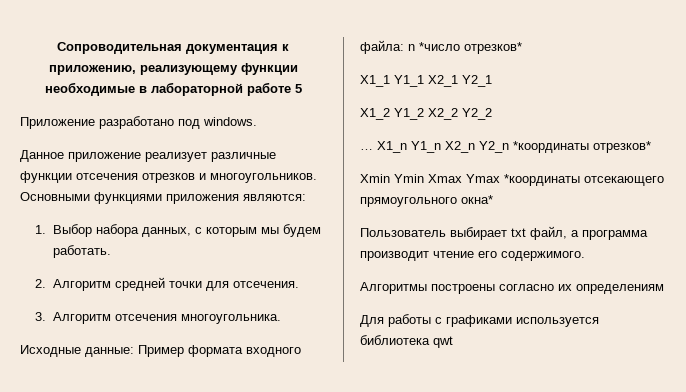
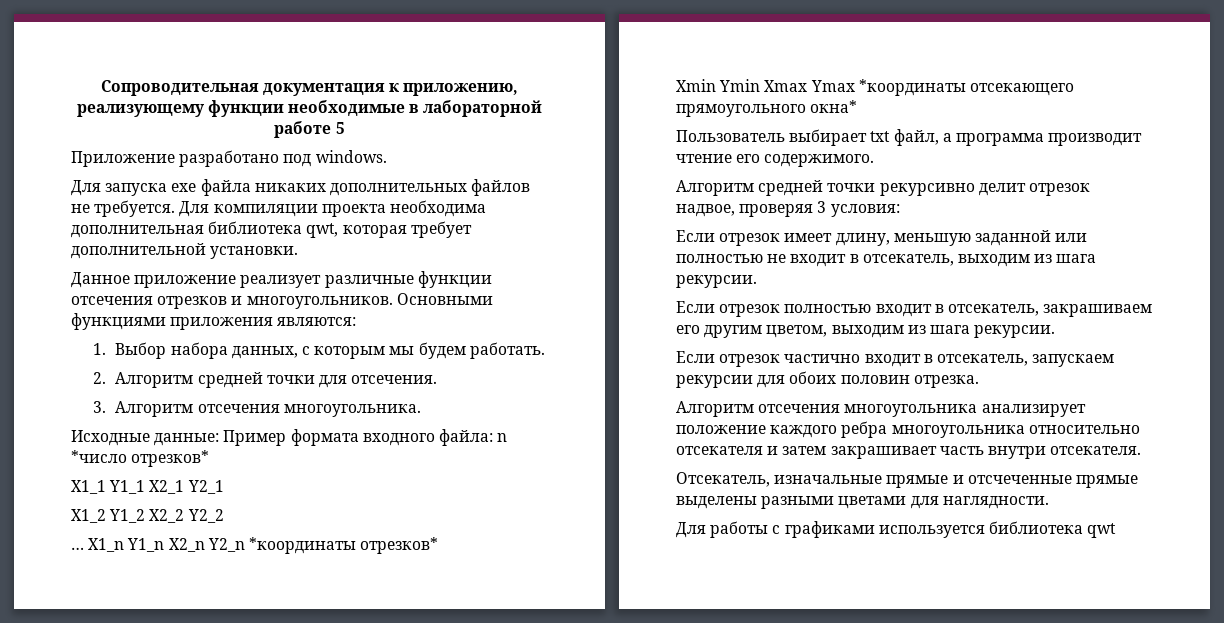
(257, 121) none -> [71,179,531,196] [71,200,486,217] [71,221,472,238] [71,243,299,259] // Для запуска exe файла никаких дополнительных файлов не требуется. Для компиляции проекта необходима дополнительная библиотека qwt, которая требует дополнительной установки.
[360,282,664,294] Алгоритмы построены согласно их определениям -> [676,180,1090,196] [676,201,900,217] [676,230,1088,246] [676,254,1097,267] [676,275,757,288] [676,301,1153,317] [676,325,1056,338] [676,351,1115,367] [676,371,979,388] [676,401,1086,417] [676,421,1140,438] [676,446,1142,459] [676,472,1138,488] [676,496,1049,509] Алгоритм средней точки рекурсивно делит отрезок надвое, проверяя 3 условия: // Если отрезок имеет длину, меньшую заданной или полностью не входит в отсекатель, выходим из шага рекурсии. // Если отрезок полностью входит в отсекатель, закрашиваем его другим цветом, выходим из шага рекурсии. // Если отрезок частично входит в отсекатель, запускаем рекурсии для обоих половин отрезка. // Алгоритм отсечения многоугольника анализирует положение каждого ребра многоугольника относительно отсекателя и затем закрашивает часть внутри отсекателя. // Отсекатель, изначальные прямые и отсчеченные прямые выделены разными цветами для наглядности.

